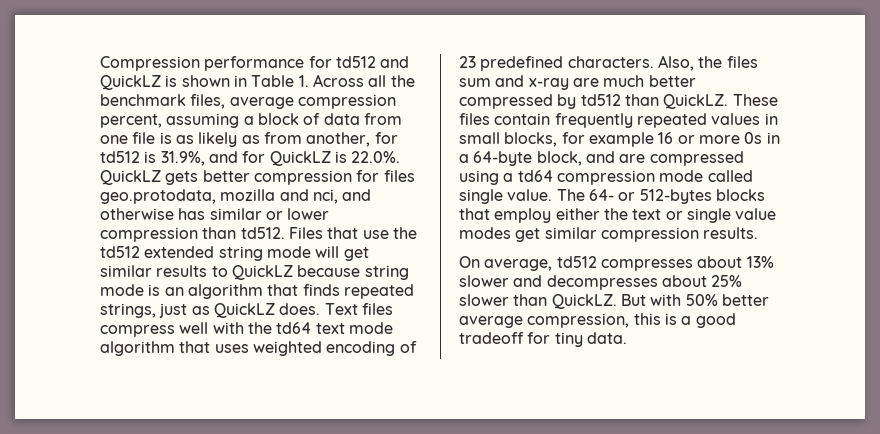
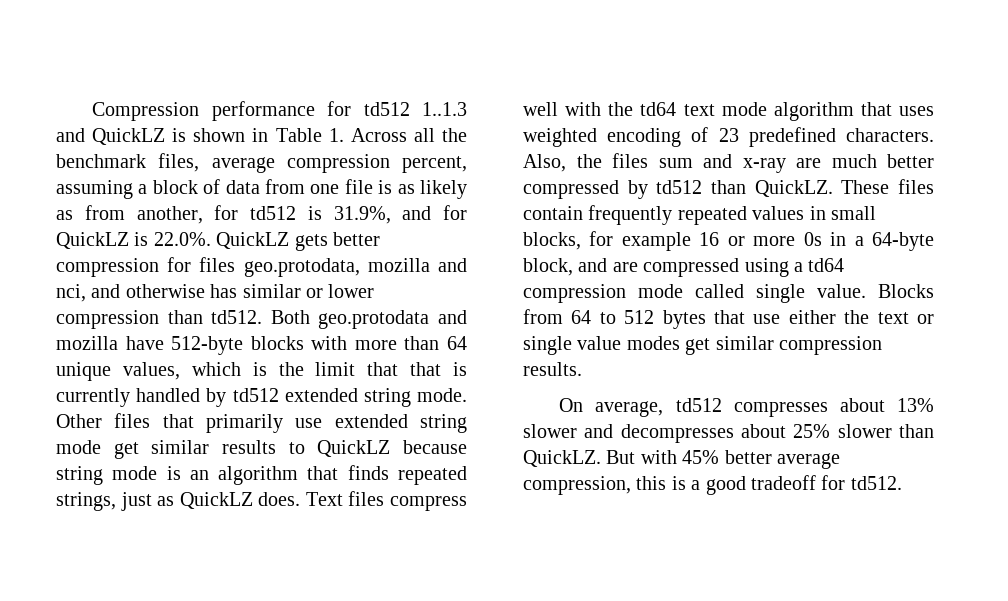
(376, 62) none -> [421,102,467,116] 1..1.3
[288,227,417,239] [100,246,340,261] Files that use the td512 extended string mode will -> [270,310,467,329] [56,336,467,355] [56,362,467,381] [56,388,467,407] [56,413,467,433] [56,440,101,454] Both geo.protodata and mozilla have 512-byte blocks with more than 64 unique values, which is the limit that that is currently handled by td512 extended string mode. Other files that primarily use extended string mode
[556,189,765,204] [459,208,552,223] The 64- or 512-bytes blocks that employ -> [878,284,934,298] [523,309,781,329] Blocks from 64 to 512 bytes that use
[685,294,718,306] 50% -> [682,450,720,464] 45%
[554,332,627,347] tiny data. -> [850,476,902,490] td512.

